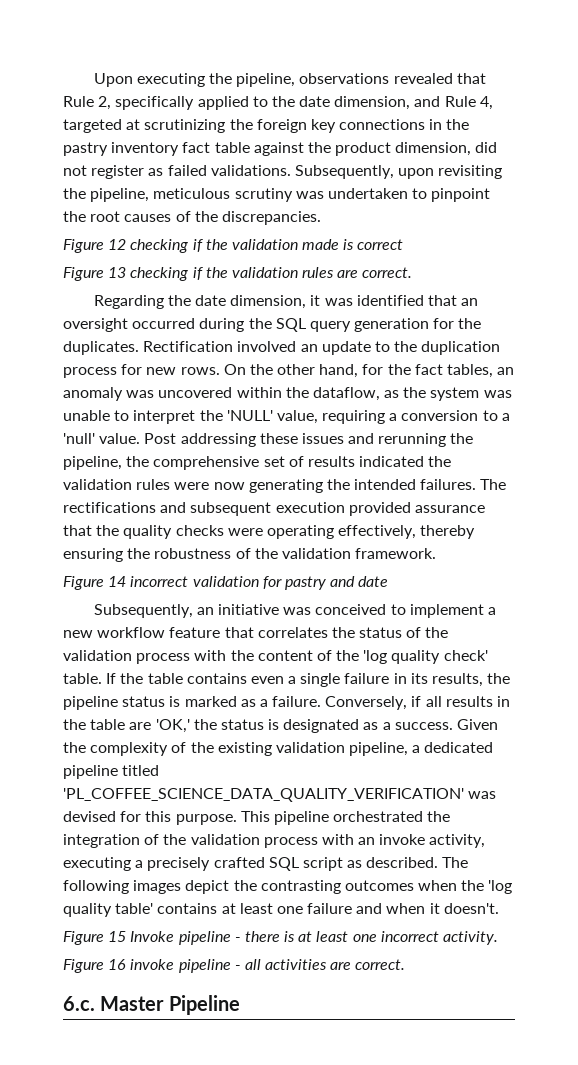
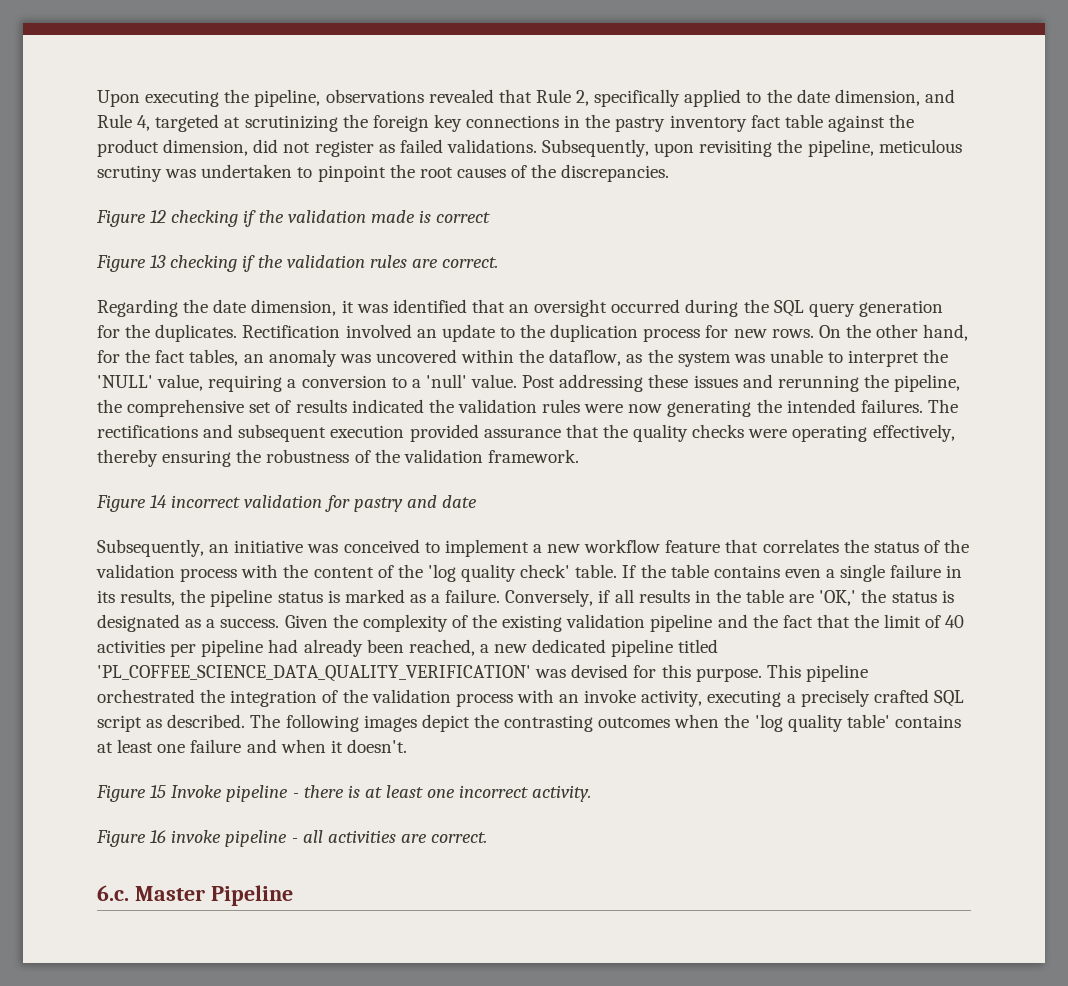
[349,742,421,756] pipeline, a -> [650,614,965,632] [97,639,528,657] pipeline and the fact that the limit of 40 activities per pipeline had already been reached, a new

